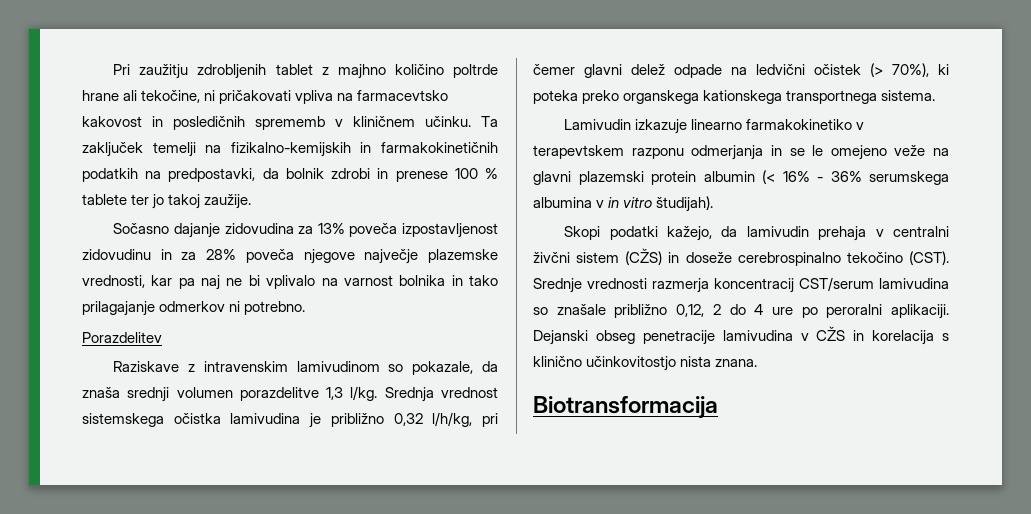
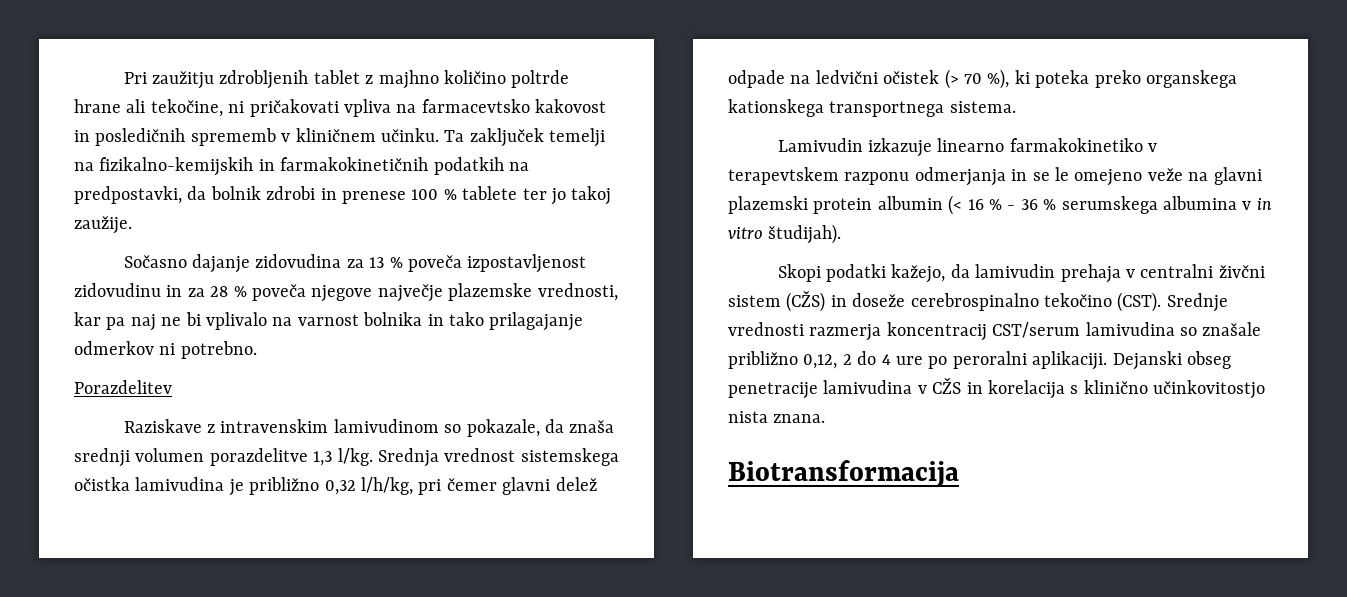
[317,223,345,234] 13% -> [369,257,403,268] 13 %
[206,249,237,260] 28% -> [210,286,247,297] 28 %
[892,63,929,77] 70%), -> [964,69,1010,89] 70 %),
[782,171,862,182] 16% - 36% -> [967,199,1057,210] 16 % - 36 %

